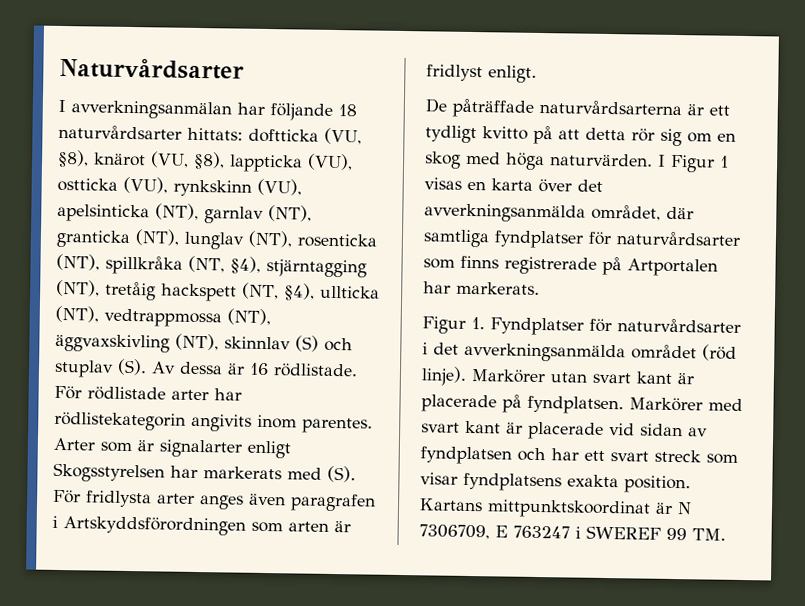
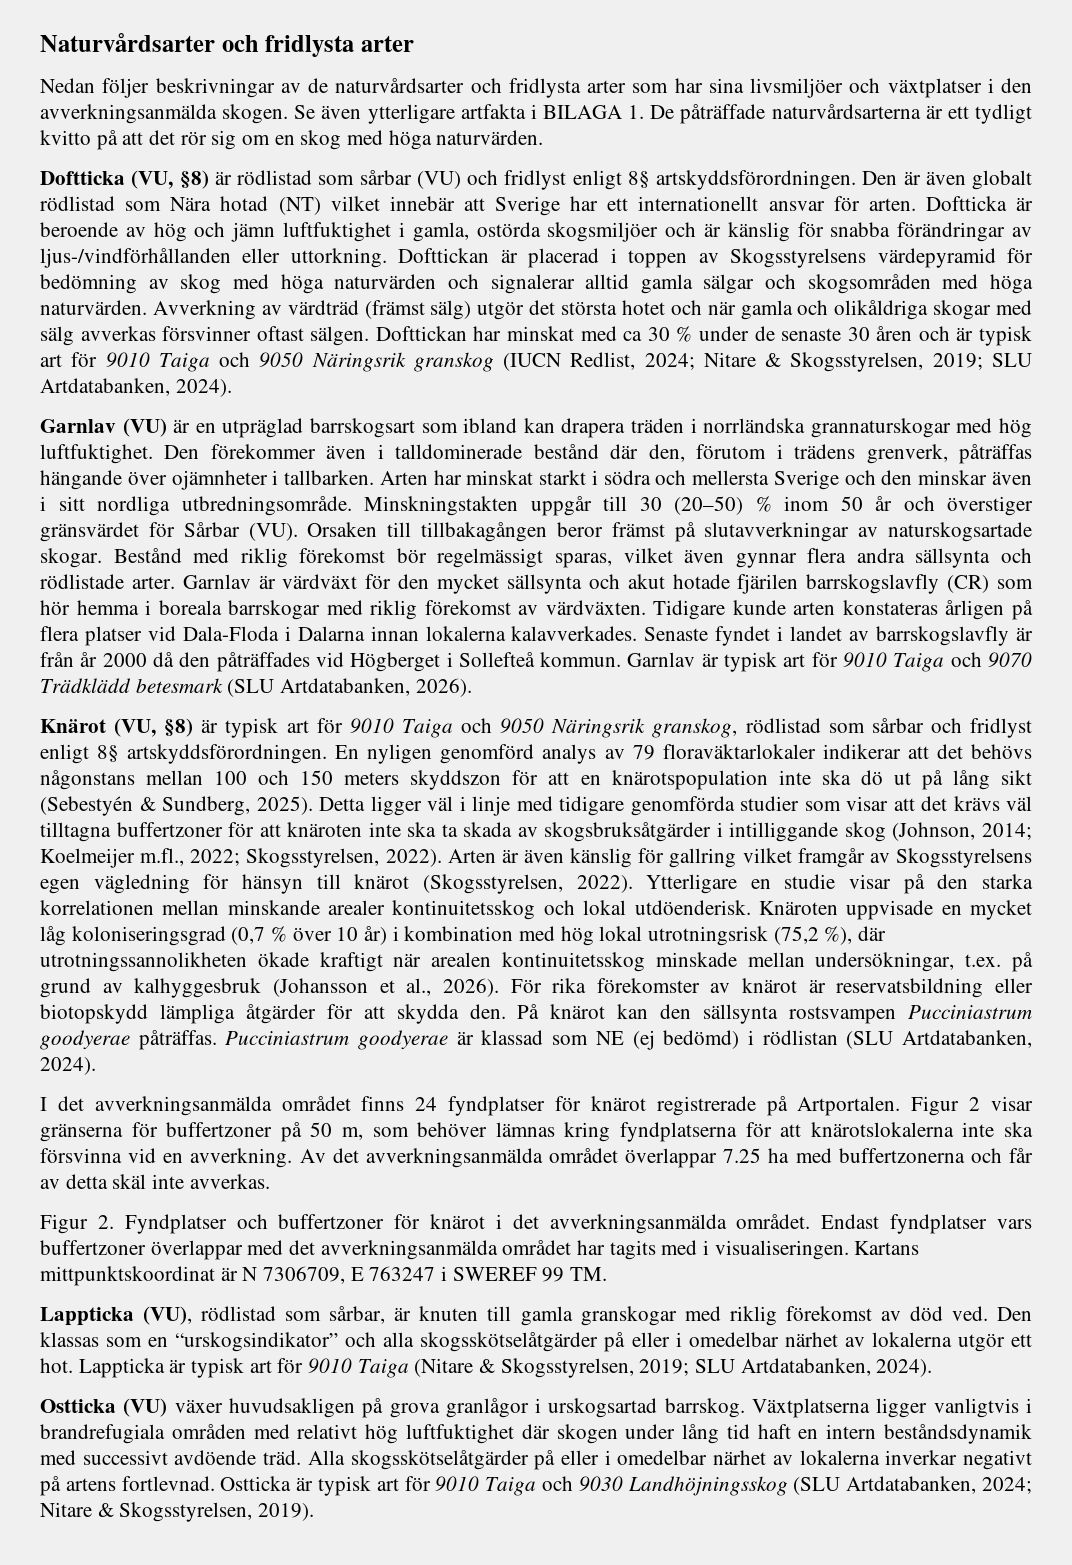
[58,99,357,121] [58,124,362,145] [57,149,353,173] [57,176,302,197] [57,203,312,224] [56,229,377,250] [56,253,367,278] [56,279,380,302] [55,305,271,328] [55,333,353,353] [54,358,358,378] [54,385,242,401] [54,411,373,434] [53,437,291,459] [53,462,356,483] [53,489,376,512] [52,515,351,536] [426,64,537,83] // I avverkningsanmälan har följande 18 naturvårdsarter hittats: doftticka (VU, §8), knärot (VU, §8), lappticka (VU), ostticka (VU), rynkskinn (VU), apelsinticka (NT), garnlav (NT), granticka (NT), lunglav (NT), rosenticka (NT), spillkråka (NT, §4), stjärntagging (NT), tretåig hackspett (NT, §4), ullticka (NT), vedtrappmossa (NT), äggvaxskivling (NT), skinnlav (S) och stuplav (S). Av dessa är 16 rödlistade. För rödlistade arter har rödlistekategorin angivits inom parentes. Arter som är signalarter enligt Skogsstyrelsen har markerats med (S). För fridlysta arter anges även paragrafen i Artskyddsförordningen som arten är fridlyst enligt. // -> [221,35,414,57] [40,78,1032,98] [40,104,645,124] och fridlysta arter // Nedan följer beskrivningar av de naturvårdsarter och fridlysta arter som har sina livsmiljöer och växtplatser i den avverkningsanmälda skogen. Se även ytterligare artfakta i BILAGA 1.
[585,127,626,141] detta -> [149,130,176,145] det
[658,154,729,173] [424,177,603,193] [424,203,694,223] [423,229,741,249] [423,255,718,277] [423,281,540,296] [422,316,741,336] [422,342,737,363] [421,366,695,386] [421,394,743,415] [421,420,708,440] [420,446,738,465] [420,472,691,494] I Figur 1 visas en karta över det avverkningsanmälda området, där samtliga fyndplatser för naturvårdsarter som finns registrerade på Artportalen har markerats. // Figur 1. Fyndplatser för naturvårdsarter i det avverkningsanmälda området (röd linje). Markörer utan svart kant är placerade på fyndplatsen. Markörer med svart kant är placerade vid sidan av fyndplatsen och har ett svart streck som visar fyndplatsens exakta position. -> [40,170,1032,190] [40,196,1033,216] [40,222,1032,242] [40,248,1034,268] [40,274,1033,294] [40,300,1032,320] [40,326,1032,346] [40,352,1032,372] [40,378,232,397] [40,418,1033,438] [40,444,1032,464] [40,470,1032,490] [40,496,1033,516] [40,522,1032,542] [40,548,1032,568] [40,574,1033,594] [40,600,1033,620] [40,626,1033,646] [40,652,1032,672] [40,678,472,697] [40,718,1032,738] [40,744,1033,764] [40,770,1032,790] [40,796,1032,816] [40,822,1032,842] [40,848,1032,868] [40,874,1033,894] [40,900,1032,920] [40,926,887,946] [40,952,1033,972] [40,978,1033,998] [40,1004,1032,1024] [40,1030,1033,1050] [40,1057,96,1075] [40,1096,1033,1116] [40,1122,1034,1142] [40,1148,1033,1168] [40,1174,270,1189] [40,1214,1032,1234] [40,1240,849,1260] // Doftticka (VU, §8) är rödlistad som sårbar (VU) och fridlyst enligt 8§ artskyddsförordningen. Den är även globalt rödlistad som Nära hotad (NT) vilket innebär att Sverige har ett internationellt ansvar för arten. Doftticka är beroende av hög och jämn luftfuktighet i gamla, ostörda skogsmiljöer och är känslig för snabba förändringar av ljus-/vindförhållanden eller uttorkning. Dofttickan är placerad i toppen av Skogsstyrelsens värdepyramid för bedömning av skog med höga naturvärden och signalerar alltid gamla sälgar och skogsområden med höga naturvärden. Avverkning av värdträd (främst sälg) utgör det största hotet och när gamla och olikåldriga skogar med sälg avverkas försvinner oftast sälgen. Dofttickan har minskat med ca 30 % under de senaste 30 åren och är typisk art för 9010 Taiga och 9050 Näringsrik granskog (IUCN Redlist, 2024; Nitare & Skogsstyrelsen, 2019; SLU Artdatabanken, 2024). // Garnlav (VU) är en utpräglad barrskogsart som ibland kan drapera träden i norrländska grannaturskogar med hög luftfuktighet. Den förekommer även i talldominerade bestånd där den, förutom i trädens grenverk, påträffas hängande över ojämnheter i tallbarken. Arten har minskat starkt i södra och mellersta Sverige och den minskar även i sitt nordliga utbredningsområde. Minskningstakten uppgår till 30 (20–50) % inom 50 år och överstiger gränsvärdet för Sårbar (VU). Orsaken till tillbakagången beror främst på slutavverkningar av naturskogsartade skogar. Bestånd med riklig förekomst bör regelmässigt sparas, vilket även gynnar flera andra sällsynta och rödlistade arter. Garnlav är värdväxt för den mycket sällsynta och akut hotade fjärilen barrskogslavfly (CR) som hör hemma i boreala barrskogar med riklig förekomst av värdväxten. Tidigare kunde arten konstateras årligen på flera platser vid Dala-Floda i Dalarna innan lokalerna kalavverkades. Senaste fyndet i landet av barrskogslavfly är från år 2000 då den påträffades vid Högberget i Sollefteå kommun. Garnlav är typisk art för 9010 Taiga och 9070 Trädklädd betesmark (SLU Artdatabanken, 2026). // Knärot (VU, §8) är typisk art för 9010 Taiga och 9050 Näringsrik granskog, rödlistad som sårbar och fridlyst enligt 8§ artskyddsförordningen. En nyligen genomförd analys av 79 floraväktarlokaler indikerar att det behövs någonstans mellan 100 och 150 meters skyddszon för att en knärotspopulation inte ska dö ut på lång sikt (Sebestyén & Sundberg, 2025). Detta ligger väl i linje med tidigare genomförda studier som visar att det krävs väl tilltagna buffertzoner för att knäroten inte ska ta skada av skogsbruksåtgärder i intilliggande skog (Johnson, 2014; Koelmeijer m.fl., 2022; Skogsstyrelsen, 2022). Arten är även känslig för gallring vilket framgår av Skogsstyrelsens egen vägledning för hänsyn till knärot (Skogsstyrelsen, 2022). Ytterligare en studie visar på den starka korrelationen mellan minskande arealer kontinuitetsskog och lokal utdöenderisk. Knäroten uppvisade en mycket låg koloniseringsgrad (0,7 % över 10 år) i kombination med hög lokal utrotningsrisk (75,2 %), där utrotningssannolikheten ökade kraftigt när arealen kontinuitetsskog minskade mellan undersökningar, t.ex. på grund av kalhyggesbruk (Johansson et al., 2026). För rika förekomster av knärot är reservatsbildning eller biotopskydd lämpliga åtgärder för att skydda den. På knärot kan den sällsynta rostsvampen Pucciniastrum goodyerae påträffas. Pucciniastrum goodyerae är klassad som NE (ej bedömd) i rödlistan (SLU Artdatabanken, 2024). // I det avverkningsanmälda området finns 24 fyndplatser för knärot registrerade på Artportalen. Figur 2 visar gränserna för buffertzoner på 50 m, som behöver lämnas kring fyndplatserna för att knärotslokalerna inte ska försvinna vid en avverkning. Av det avverkningsanmälda området överlappar 7.25 ha med buffertzonerna och får av detta skäl inte avverkas. // Figur 2. Fyndplatser och buffertzoner för knärot i det avverkningsanmälda området. Endast fyndplatser vars buffertzoner överlappar med det avverkningsanmälda området har tagits med i visualiseringen.
(726, 534) none -> [40,1306,1032,1326] [40,1332,1033,1352] [40,1358,933,1378] [40,1398,1032,1418] [40,1424,1033,1444] [40,1450,1032,1470] [40,1476,1032,1496] [40,1502,315,1522] // Lappticka (VU), rödlistad som sårbar, är knuten till gamla granskogar med riklig förekomst av död ved. Den klassas som en “urskogsindikator” och alla skogsskötselåtgärder på eller i omedelbar närhet av lokalerna utgör ett hot. Lappticka är typisk art för 9010 Taiga (Nitare & Skogsstyrelsen, 2019; SLU Artdatabanken, 2024). // Ostticka (VU) växer huvudsakligen på grova granlågor i urskogsartad barrskog. Växtplatserna ligger vanligtvis i brandrefugiala områden med relativt hög luftfuktighet där skogen under lång tid haft en intern beståndsdynamik med successivt avdöende träd. Alla skogsskötselåtgärder på eller i omedelbar närhet av lokalerna inverkar negativt på artens fortlevnad. Ostticka är typisk art för 9010 Taiga och 9030 Landhöjningsskog (SLU Artdatabanken, 2024; Nitare & Skogsstyrelsen, 2019).

